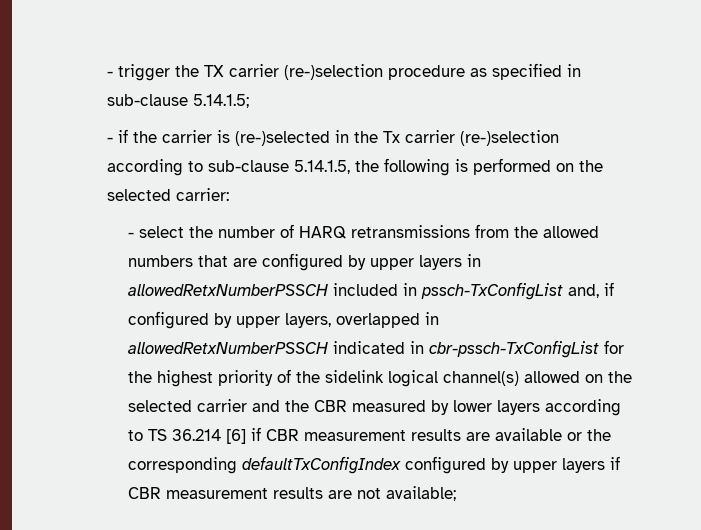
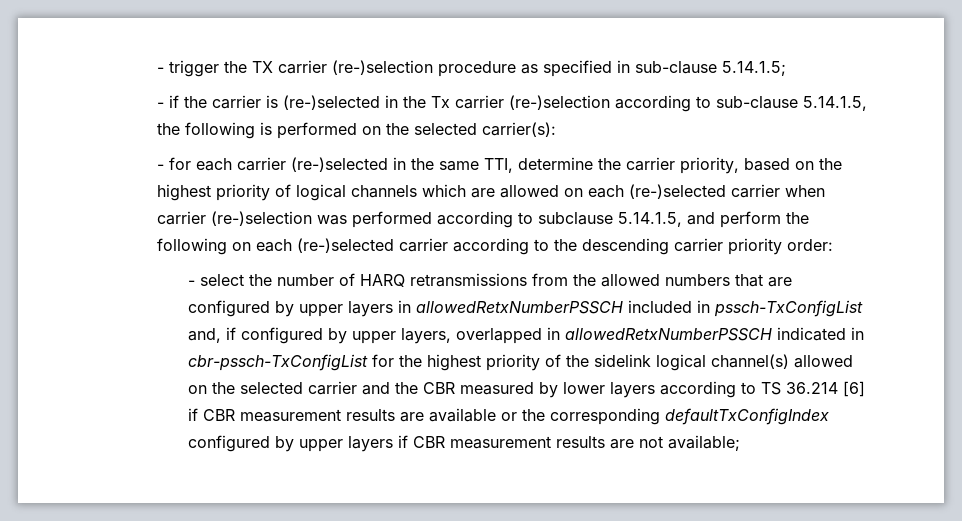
[175,188,229,201] carrier: -> [481,122,556,137] [156,157,842,174] [156,184,825,201] [156,211,809,228] [156,238,833,255] carrier(s): // - for each carrier (re-)selected in the same TTI, determine the carrier priority, based on the highest priority of logical channels which are allowed on each (re-)selected carrier when carrier (re-)selection was performed according to subclause 5.14.1.5, and perform the following on each (re-)selected carrier according to the descending carrier priority order:

